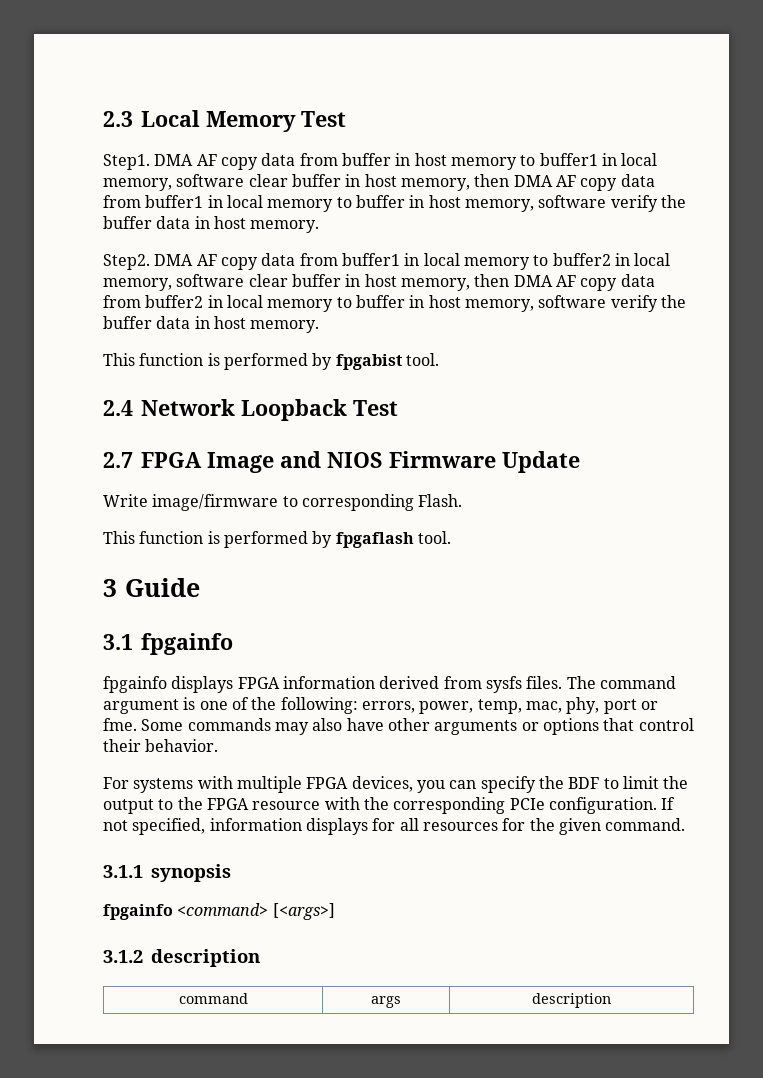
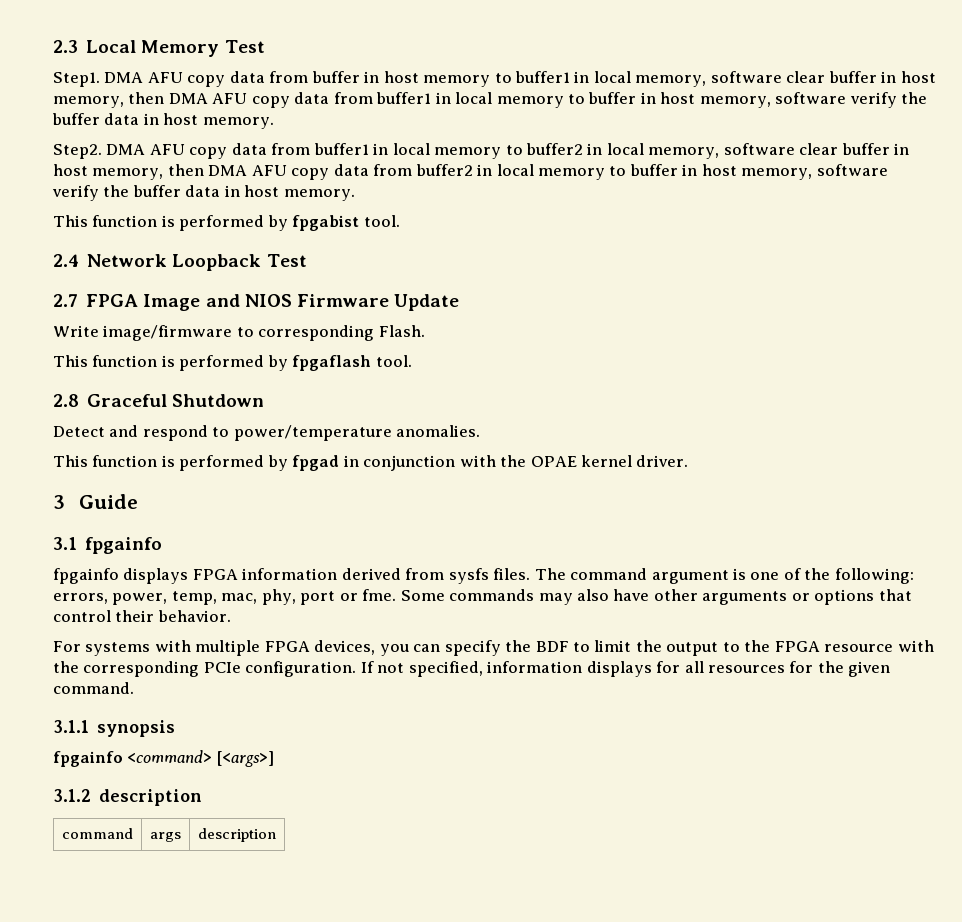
[196,154,217,166] AF -> [147,72,183,83] AFU
[555,175,576,187] AF -> [212,93,248,104] AFU
[196,254,217,266] AF -> [149,144,185,155] AFU
[555,275,576,287] AF -> [251,165,287,176] AFU
(451, 537) none -> [53,394,265,407] [53,425,481,441] [53,455,689,471] // 2.8 Graceful Shutdown // Detect and respond to power/temperature anomalies. // This function is performed by fpgad in conjunction with the OPAE kernel driver.

